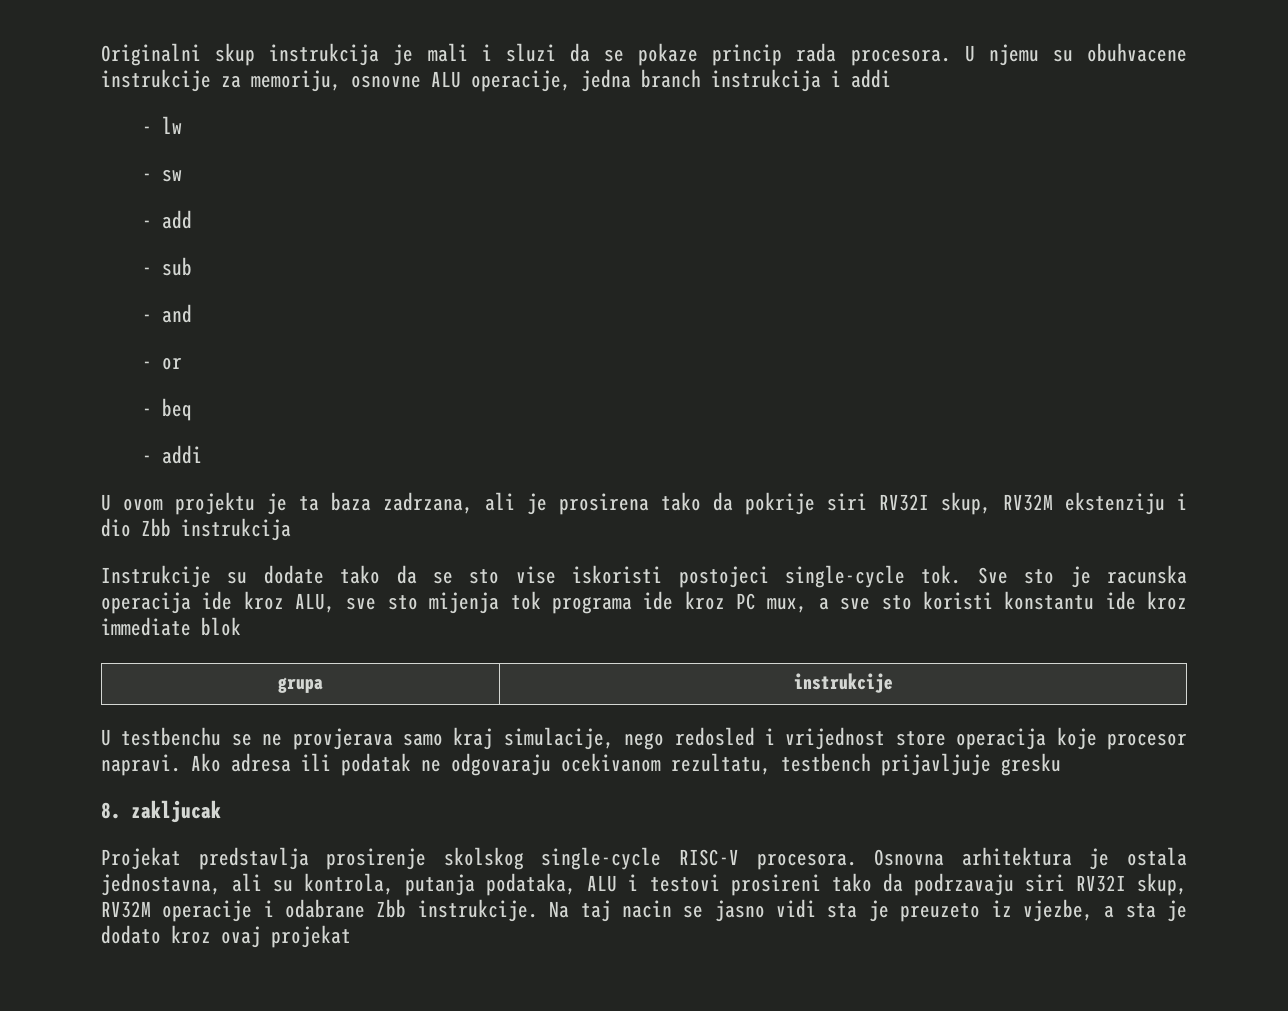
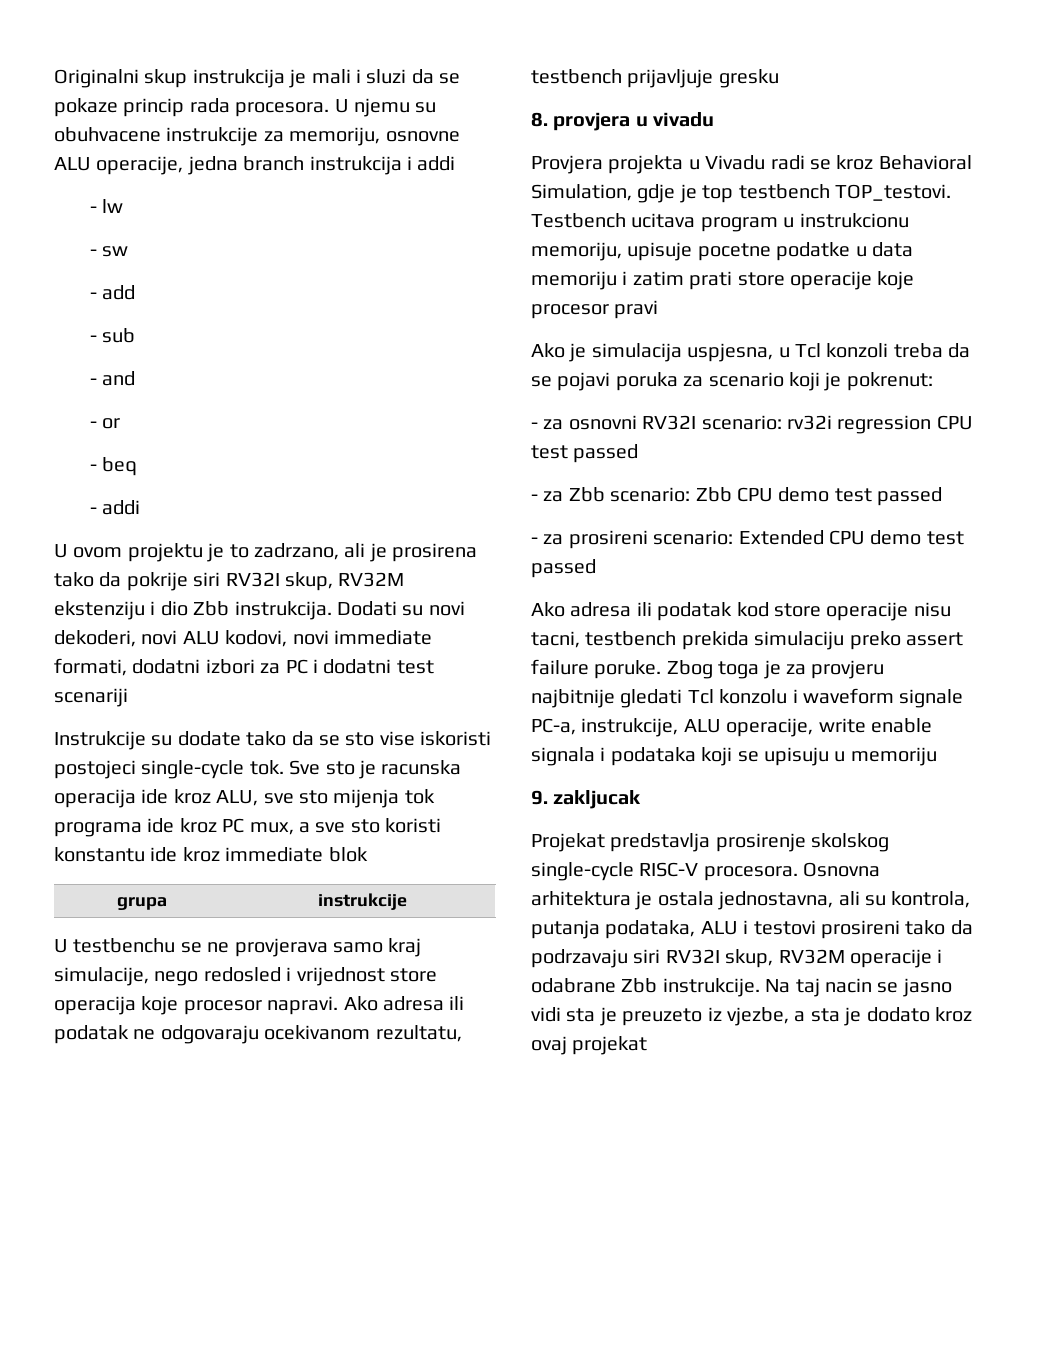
[299,492,473,514] ta baza zadrzana, -> [229,543,339,560] to zadrzano,
[181,518,291,541] instrukcija -> [234,601,465,620] [54,630,432,647] [54,658,434,676] [54,688,128,707] instrukcija. Dodati su novi dekoderi, novi ALU kodovi, novi immediate formati, dodatni izbori za PC i dodatni test scenariji
(121, 810) none -> [553,112,715,131] [531,155,972,174] [531,184,951,203] [531,213,909,232] [531,242,913,261] [531,271,915,290] [531,300,659,319] [531,343,971,362] [531,372,933,391] [531,415,973,434] [531,444,639,463] [531,487,943,506] [531,530,964,549] [531,559,596,578] [531,602,951,621] [531,631,963,650] [531,659,885,679] [531,688,964,708] [531,718,932,737] [531,747,937,766] [531,790,548,805] provjera u vivadu // Provjera projekta u Vivadu radi se kroz Behavioral Simulation, gdje je top testbench TOP_testovi. Testbench ucitava program u instrukcionu memoriju, upisuje pocetne podatke u data memoriju i zatim prati store operacije koje procesor pravi // Ako je simulacija uspjesna, u Tcl konzoli treba da se pojavi poruka za scenario koji je pokrenut: // - za osnovni RV32I scenario: rv32i regression CPU test passed // - za Zbb scenario: Zbb CPU demo test passed // - za prosireni scenario: Extended CPU demo test passed // Ako adresa ili podatak kod store operacije nisu tacni, testbench prekida simulaciju preko assert failure poruke. Zbog toga je za provjeru najbitnije gledati Tcl konzolu i waveform signale PC-a, instrukcije, ALU operacije, write enable signala i podataka koji se upisuju u memoriju // 9.

